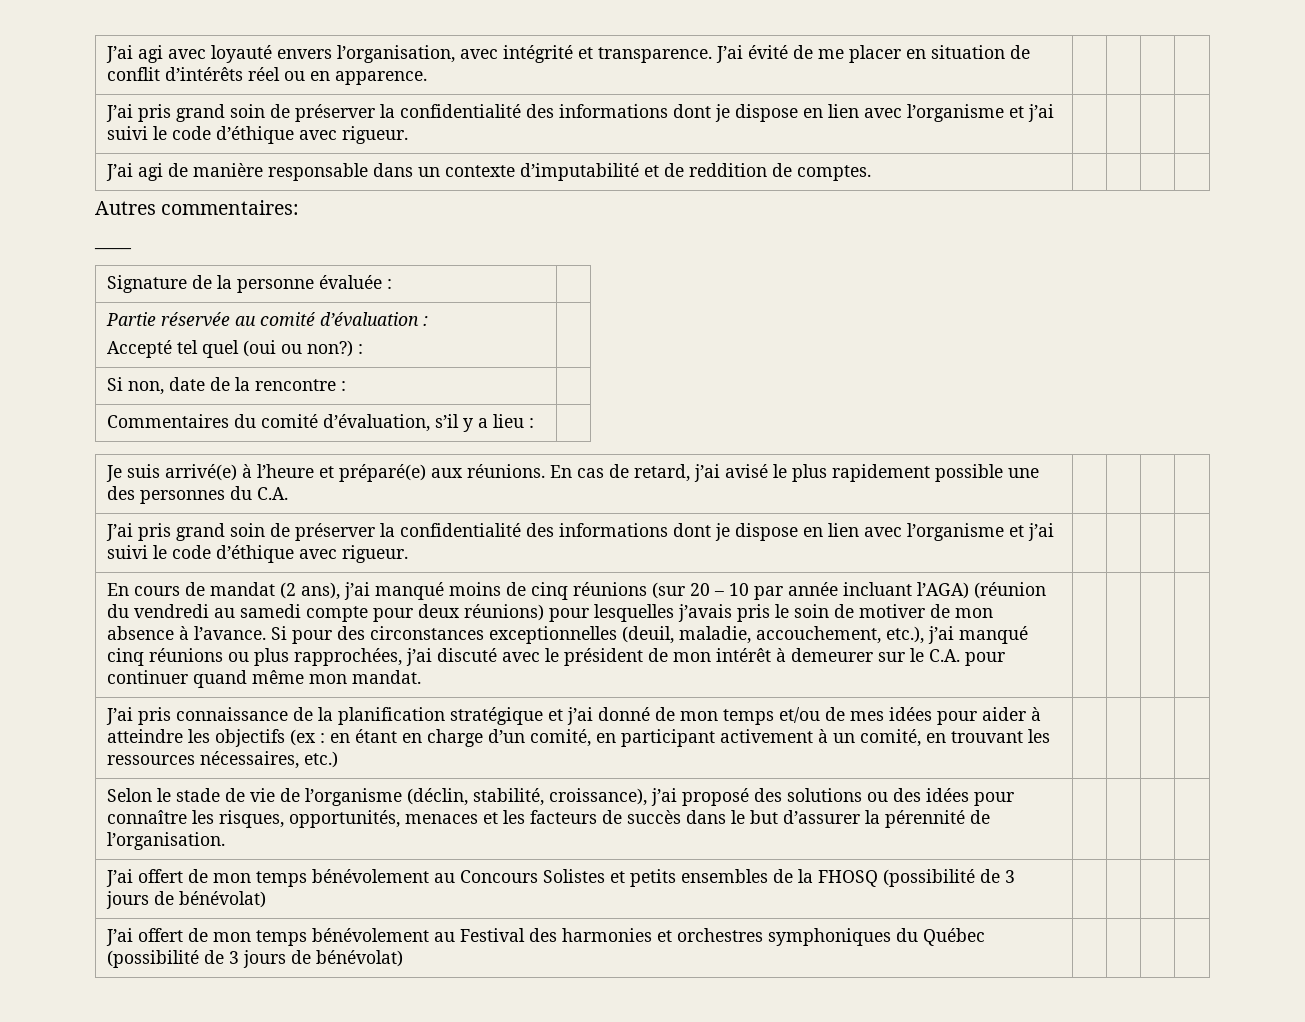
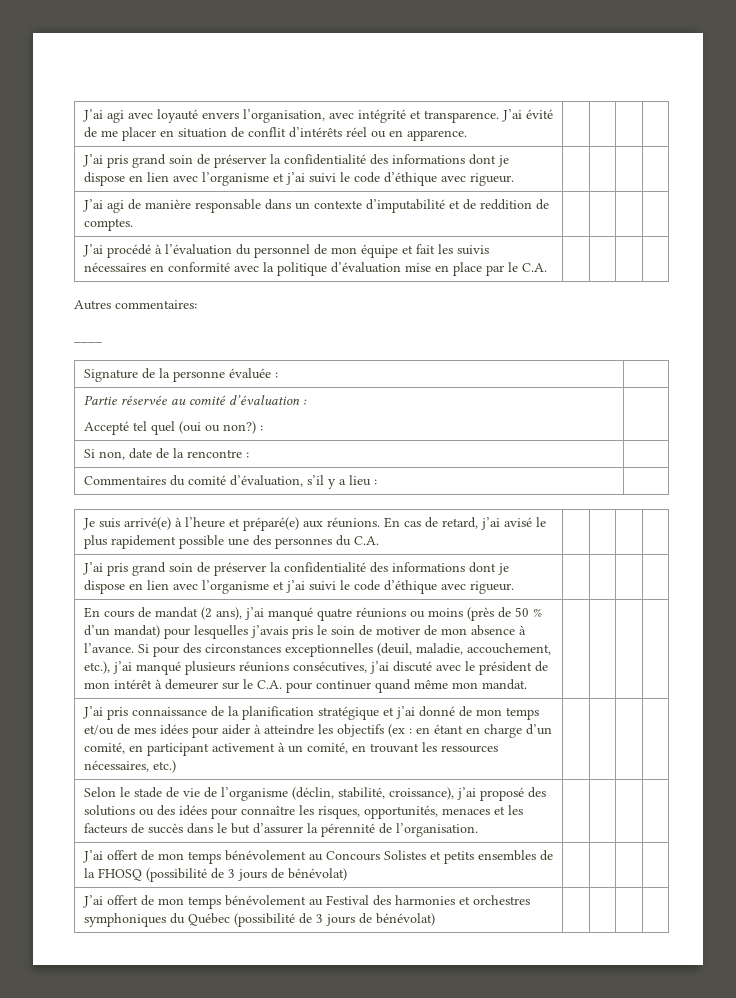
(872, 173) none -> [82,244,489,258] [83,262,547,276] // J’ai procédé à l’évaluation du personnel de mon équipe et fait les suivis nécessaires en conformité avec la politique d’évaluation mise en place par le C.A. | | | |
[449,582,1047,600] [107,604,545,622] moins de cinq réunions (sur 20 – 10 par année incluant l’AGA) (réunion du vendredi au samedi compte pour deux réunions) -> [316,607,542,621] [83,625,160,638] quatre réunions ou moins (près de 50 % d’un mandat)
[107,648,403,666] cinq réunions ou plus rapprochées, -> [184,661,367,675] plusieurs réunions consécutives,

